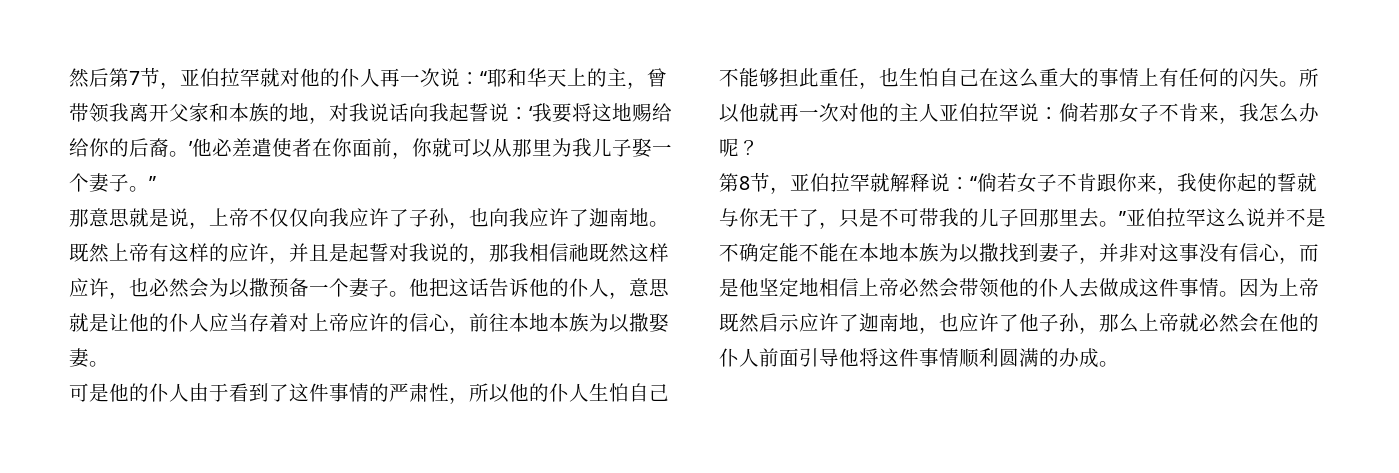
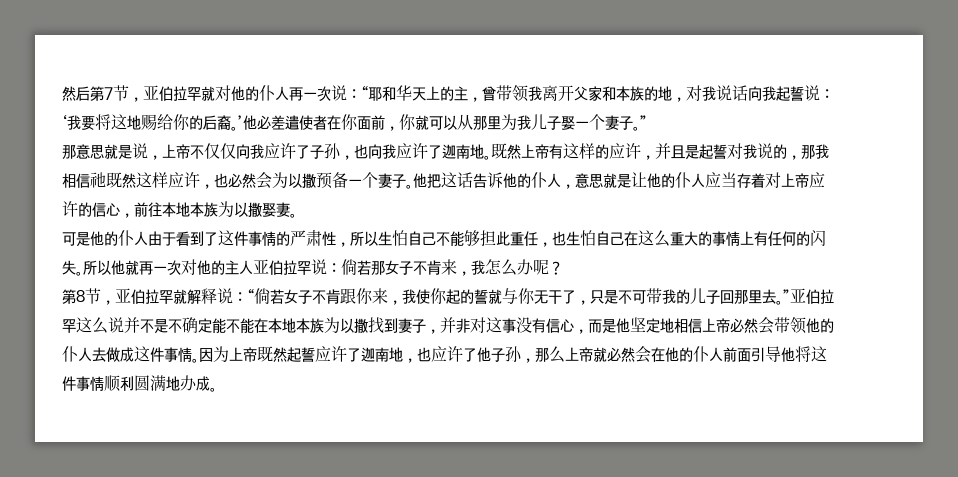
[69,138,89,157] 给 -> (173, 122) none
[509,383,589,402] 他的仆人 -> (378, 238) none
[759,313,799,332] 启示 -> [287,347,315,362] 起誓
[1039,348,1059,367] 的 -> [166,376,180,391] 地

